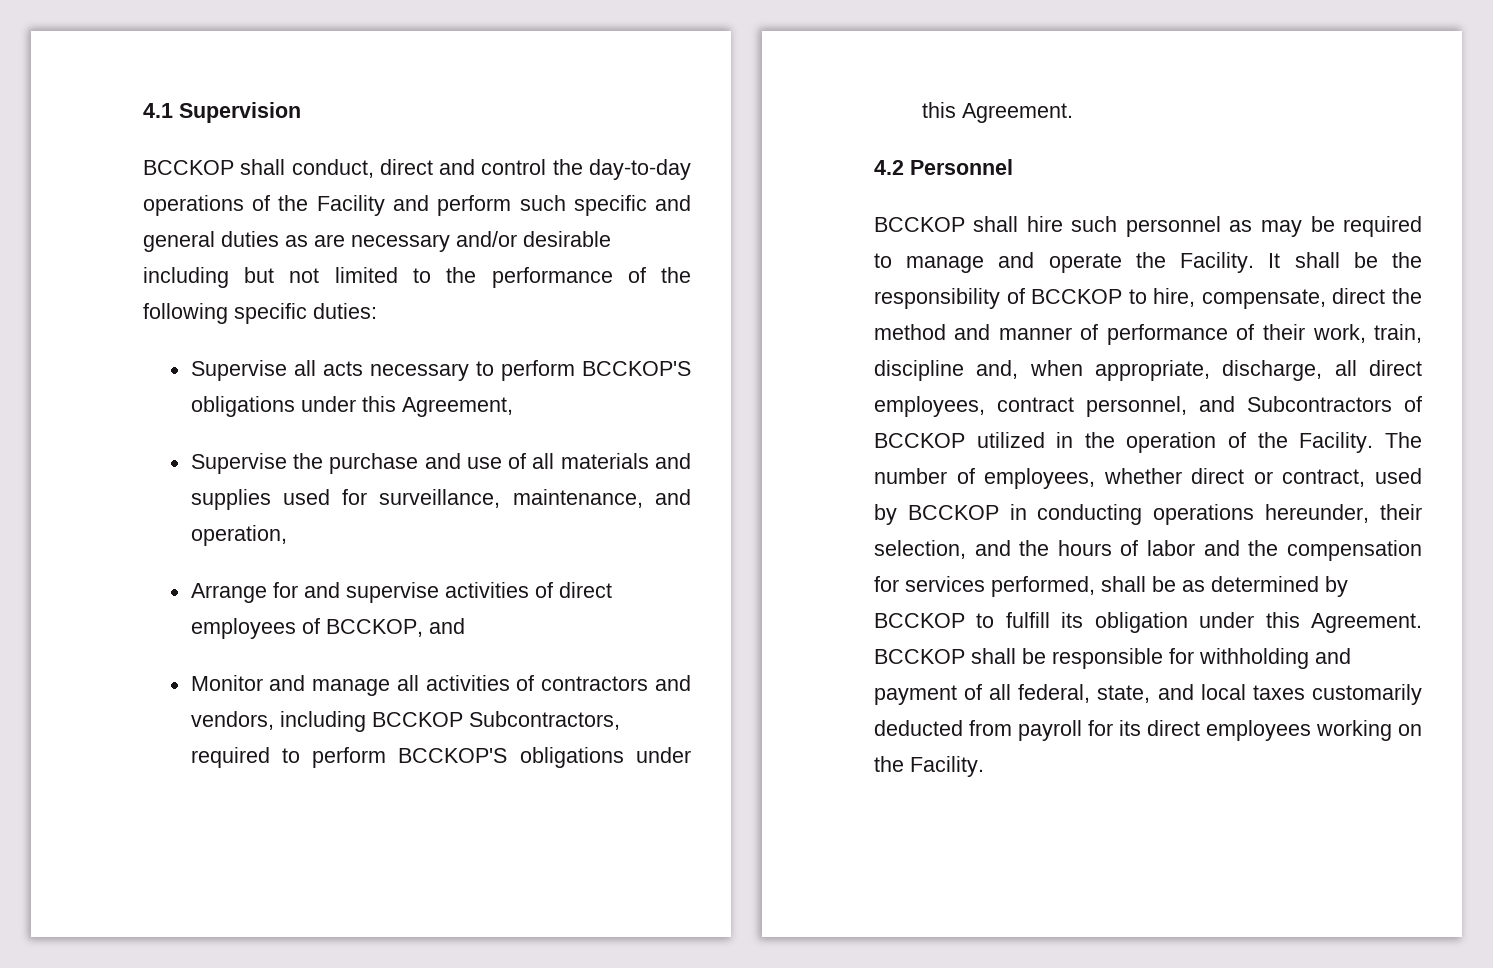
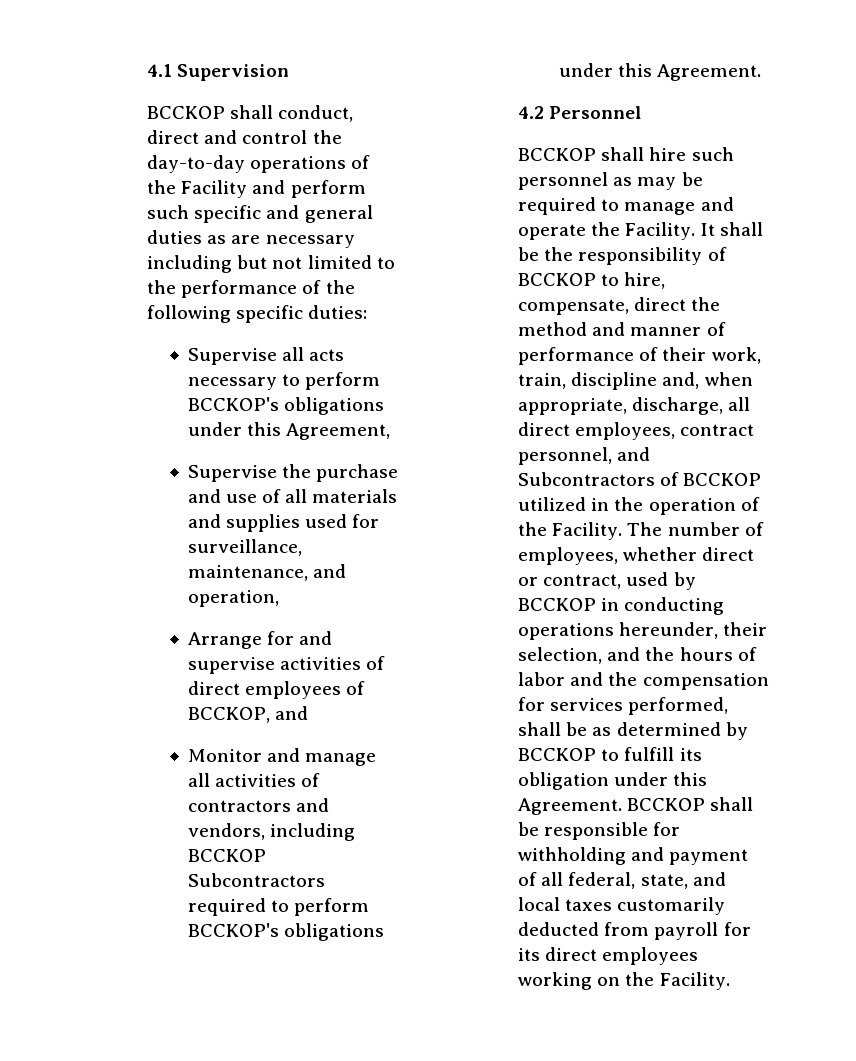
[455,231,611,247] and/or desirable -> (355, 241) none
[582,361,691,376] BCCKOP'S -> [187,397,279,411] BCCKOP's
[468,711,620,730] Subcontractors, -> [187,873,325,887] Subcontractors
[398,748,508,763] BCCKOP'S -> [187,923,279,937] BCCKOP's

